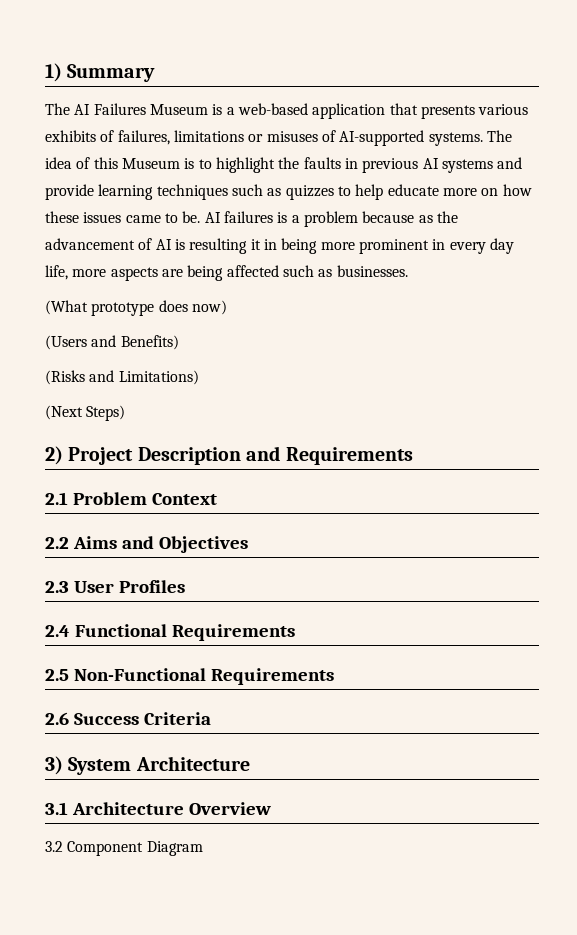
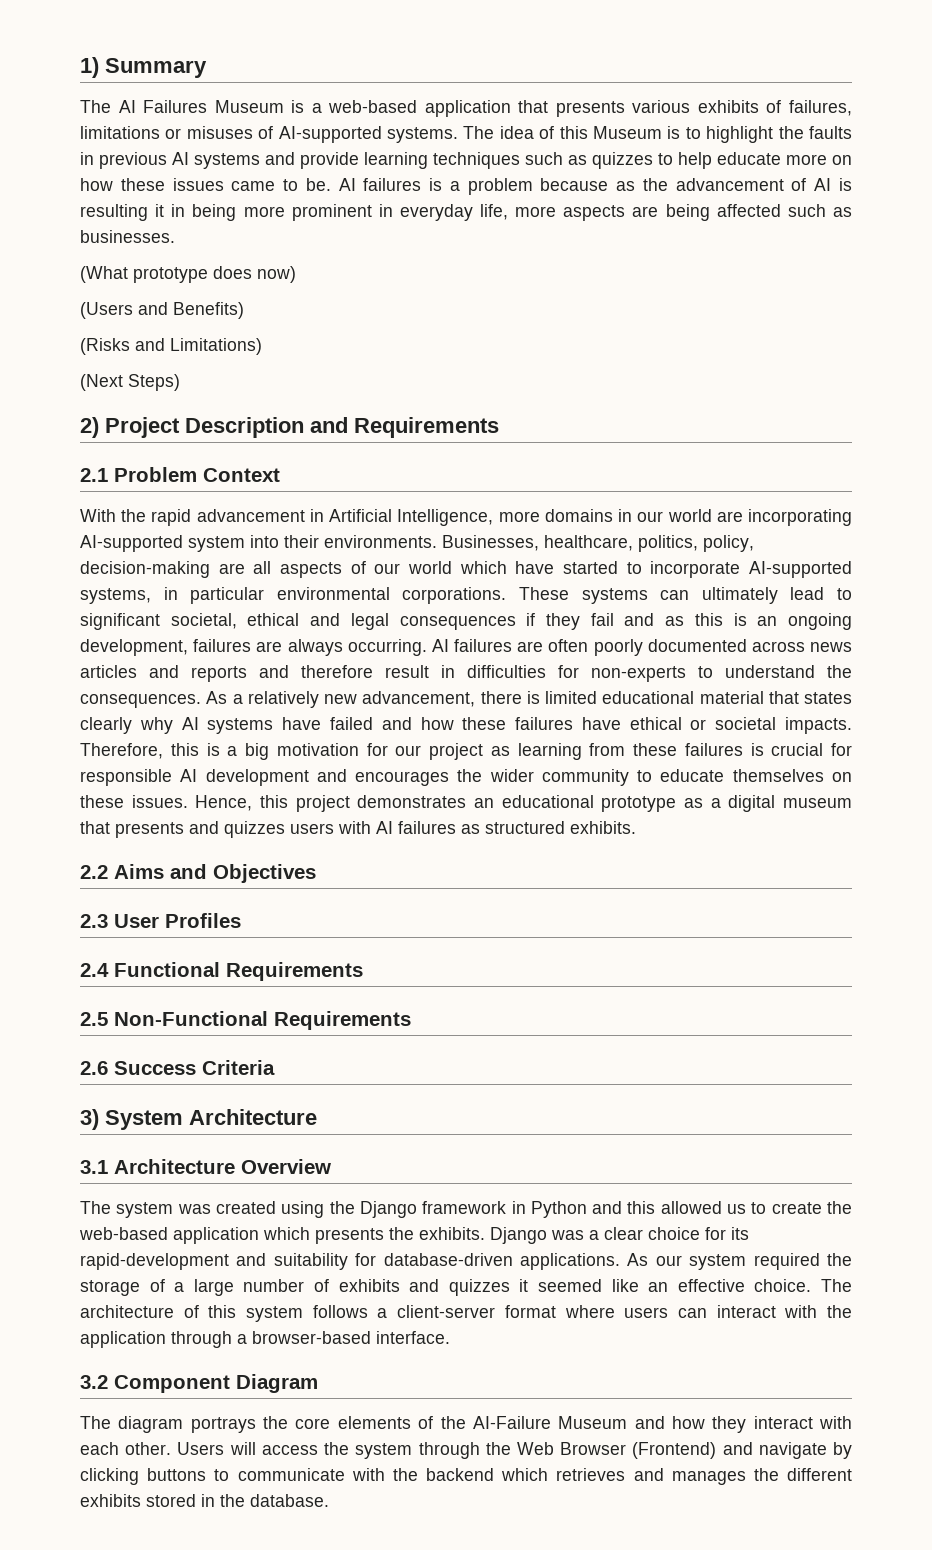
[449,238,514,254] every day -> [399,204,473,221] everyday
(217, 499) none -> [80,509,853,526] [80,535,754,552] [80,561,852,578] [80,587,853,604] [80,613,852,630] [80,639,852,656] [80,665,852,682] [80,691,852,708] [80,717,853,734] [80,743,852,760] [80,769,852,786] [80,795,852,812] [80,821,636,838] // With the rapid advancement in Artificial Intelligence, more domains in our world are incorporating AI-supported system into their environments. Businesses, healthcare, politics, policy, decision-making are all aspects of our world which have started to incorporate AI-supported systems, in particular environmental corporations. These systems can ultimately lead to significant societal, ethical and legal consequences if they fail and as this is an ongoing development, failures are always occurring. AI failures are often poorly documented across news articles and reports and therefore result in difficulties for non-experts to understand the consequences. As a relatively new advancement, there is limited educational material that states clearly why AI systems have failed and how these failures have ethical or societal impacts. Therefore, this is a big motivation for our project as learning from these failures is crucial for responsible AI development and encourages the wider community to educate themselves on these issues. Hence, this project demonstrates an educational prototype as a digital museum that presents and quizzes users with AI failures as structured exhibits.
[45,841,203,856] 3.2 Component Diagram -> [80,1201,852,1218] [79,1227,749,1244] [80,1253,852,1270] [80,1279,853,1296] [80,1305,853,1322] [80,1331,450,1348] [80,1374,318,1393] [80,1416,852,1433] [80,1442,852,1459] [80,1468,852,1485] [80,1494,329,1507] The system was created using the Django framework in Python and this allowed us to create the web-based application which presents the exhibits. Django was a clear choice for its rapid-development and suitability for database-driven applications. As our system required the storage of a large number of exhibits and quizzes it seemed like an effective choice. The architecture of this system follows a client-server format where users can interact with the application through a browser-based interface. // 3.2 Component Diagram // The diagram portrays the core elements of the AI-Failure Museum and how they interact with each other. Users will access the system through the Web Browser (Frontend) and navigate by clicking buttons to communicate with the backend which retrieves and manages the different exhibits stored in the database.

